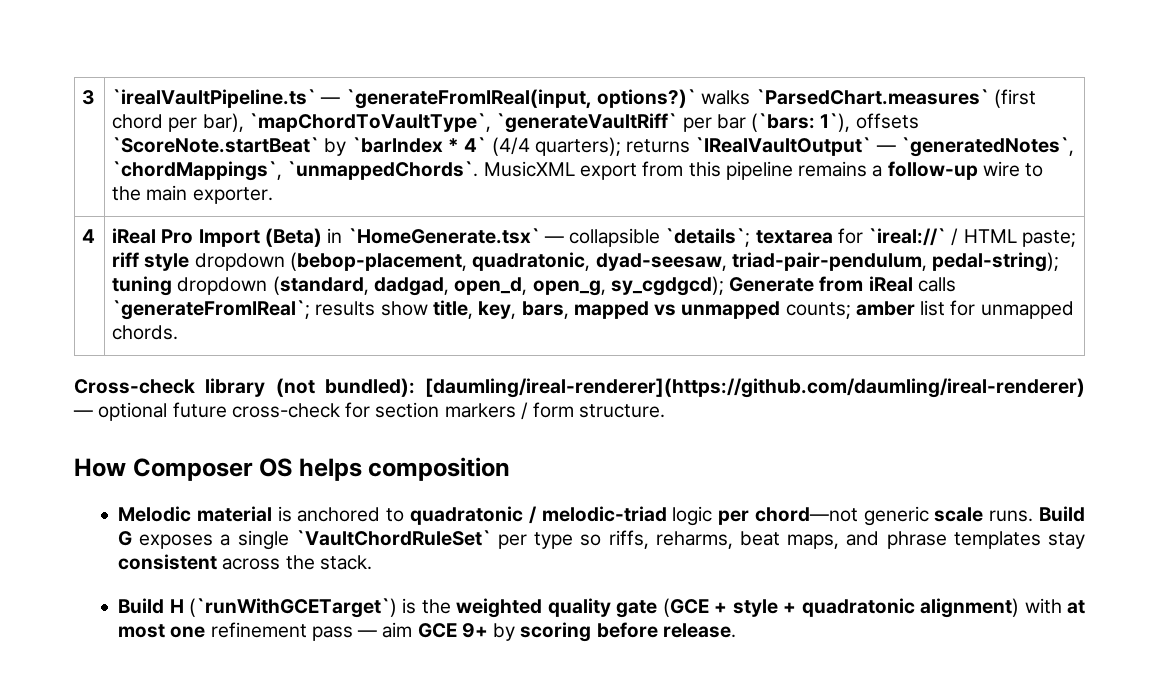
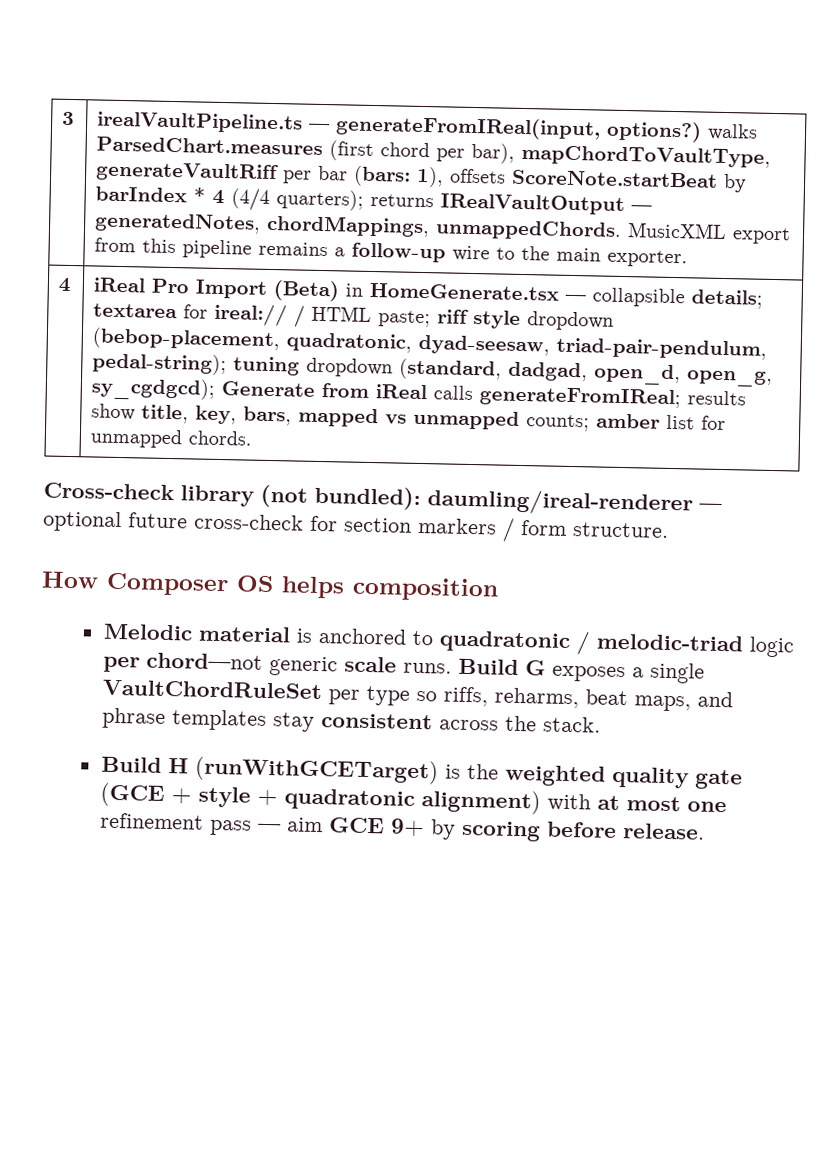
[112,89,1036,109] [112,113,919,133] [112,137,1074,157] [112,161,479,181] `irealVaultPipeline.ts` — `generateFromIReal(input, options?)` walks `ParsedChart.measures` (first chord per bar), `mapChordToVaultType`, `generateVaultRiff` per bar (`bars: 1`), offsets `ScoreNote.startBeat` by `barIndex * 4` (4/4 quarters); returns `IRealVaultOutput` — `generatedNotes`, `chordMappings`, `unmappedChords`. -> [96,111,759,143] [96,136,772,168] [95,161,748,193] [95,186,653,216] [94,212,623,241] irealVaultPipeline.ts — generateFromIReal(input, options?) walks ParsedChart.measures (first chord per bar), mapChordToVaultType, generateVaultRiff per bar (bars: 1), offsets ScoreNote.startBeat by barIndex * 4 (4/4 quarters); returns IRealVaultOutput — generatedNotes, chordMappings, unmappedChords.
[347,228,540,244] `HomeGenerate.tsx` -> [369,282,560,301] HomeGenerate.tsx
[665,228,751,247] `details`; -> [691,289,764,309] details;
[868,228,947,246] `ireal://` -> [214,303,289,327] ireal://
[112,300,311,320] `generateFromIReal`; -> [479,386,682,409] generateFromIReal;
[425,378,1085,398] [daumling/ireal-renderer](https://github.com/daumling/ireal-renderer) -> [427,488,693,517] daumling/ireal-renderer
[295,530,491,546] `VaultChordRuleSet` -> [101,679,322,700] VaultChordRuleSet
[188,598,397,618] (`runWithGCETarget`) -> [194,756,439,785] (runWithGCETarget)

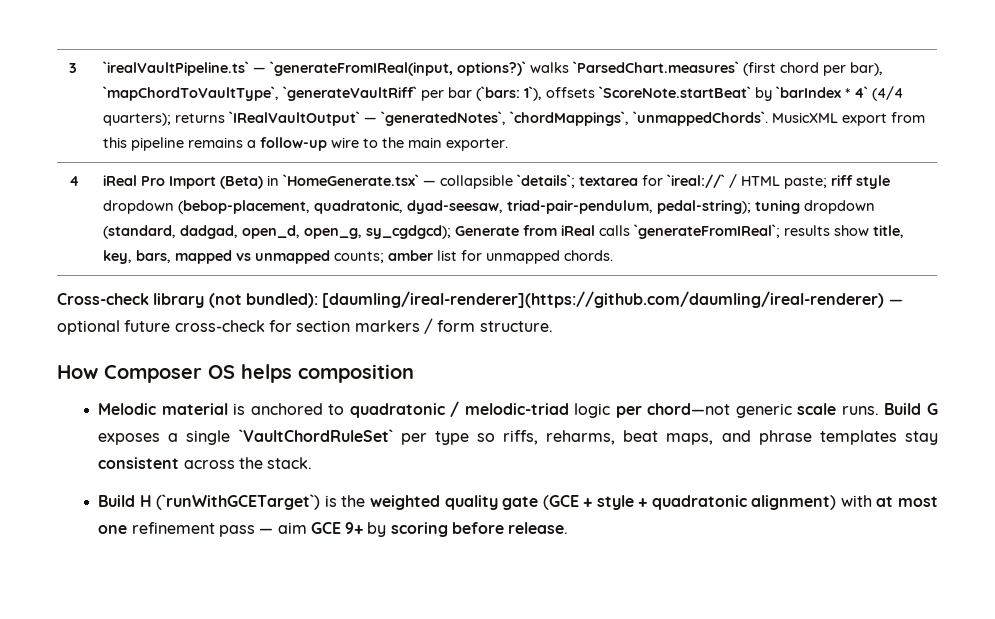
[96,111,759,143] [96,136,772,168] [95,161,748,193] [95,186,653,216] [94,212,623,241] irealVaultPipeline.ts — generateFromIReal(input, options?) walks ParsedChart.measures (first chord per bar), mapChordToVaultType, generateVaultRiff per bar (bars: 1), offsets ScoreNote.startBeat by barIndex * 4 (4/4 quarters); returns IRealVaultOutput — generatedNotes, chordMappings, unmappedChords. -> [102,61,883,76] [102,86,903,101] [102,111,768,126] `irealVaultPipeline.ts` — `generateFromIReal(input, options?)` walks `ParsedChart.measures` (first chord per bar), `mapChordToVaultType`, `generateVaultRiff` per bar (`bars: 1`), offsets `ScoreNote.startBeat` by `barIndex * 4` (4/4 quarters); returns `IRealVaultOutput` — `generatedNotes`, `chordMappings`, `unmappedChords`.
[369,282,560,301] HomeGenerate.tsx -> [282,174,419,186] `HomeGenerate.tsx`
[691,289,764,309] details; -> [516,174,575,188] `details`;
[214,303,289,327] ireal:// -> [666,174,725,188] `ireal://`
[479,386,682,409] generateFromIReal; -> [633,224,780,239] `generateFromIReal`;
[427,488,693,517] daumling/ireal-renderer -> [322,291,885,308] [daumling/ireal-renderer](https://github.com/daumling/ireal-renderer)
[101,679,322,700] VaultChordRuleSet -> [238,429,393,442] `VaultChordRuleSet`
[194,756,439,785] (runWithGCETarget) -> [156,494,321,510] (`runWithGCETarget`)

